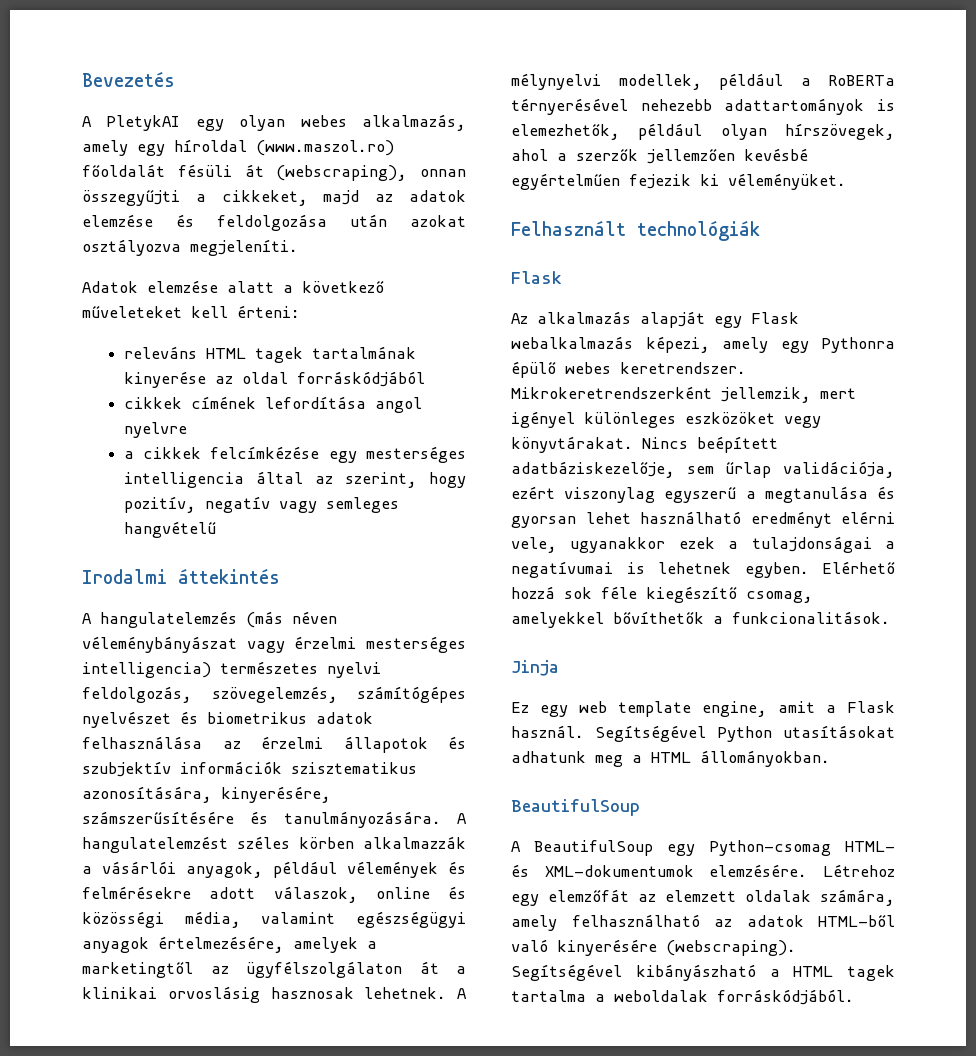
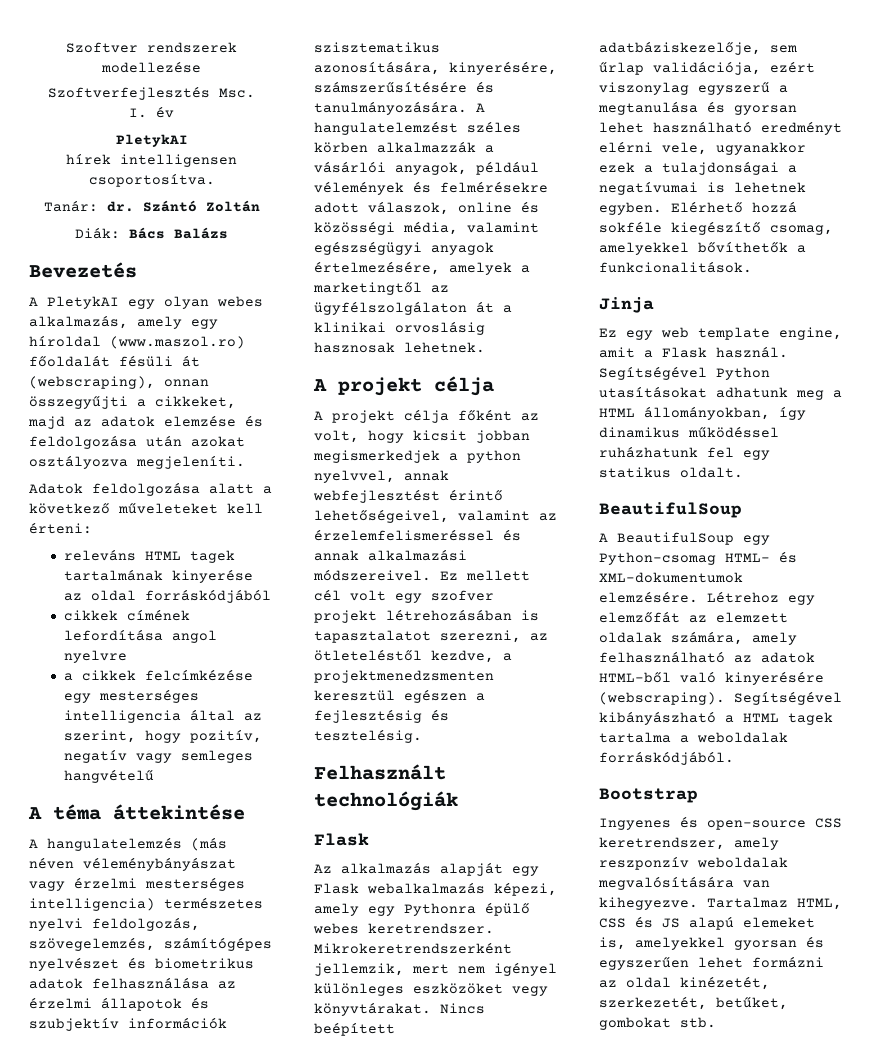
(82, 79) none -> [66,42,237,53] [101,61,201,73] [48,86,255,100] [129,106,174,118] [115,134,188,147] [66,153,237,167] [88,173,215,187] [43,200,260,212] [75,227,228,239] Szoftver rendszerek modellezése // Szoftverfejlesztés Msc. // I. év // PletykAI // hírek intelligensen csoportosítva. // Tanár: dr. Szántó Zoltán // Diák: Bács Balázs //
[147,280,218,293] elemzése -> [92,482,200,496] feldolgozása
[82,568,280,584] Irodalmi áttekintés -> [28,804,245,820] A téma áttekintése
[457,988,467,999] [511,73,895,90] [511,98,895,115] [511,123,895,140] [511,148,808,164] [511,173,846,190] A mélynyelvi modellek, például a RoBERTa térnyerésével nehezebb adattartományok is elemezhetők, például olyan hírszövegek, ahol a szerzők jellemzően kevésbé egyértelműen fejezik ki véleményüket. -> [313,376,494,396] [314,409,539,423] [314,430,530,443] [313,450,521,463] [314,470,449,483] [313,489,503,503] [314,509,557,523] [314,529,521,541] [314,549,467,561] [313,569,530,581] [314,589,494,603] [314,609,539,623] [314,630,548,643] [314,649,512,663] [314,670,494,683] [314,689,485,703] [314,709,449,723] [314,729,422,743] // A projekt célja // A projekt célja főként az volt, hogy kicsit jobban megismerkedjek a python nyelvvel, annak webfejlesztést érintő lehetőségeivel, valamint az érzelemfelismeréssel és annak alkalmazási módszereivel. Ez mellett cél volt egy szofver projekt létrehozásában is tapasztalatot szerezni, az ötleteléstől kezdve, a projektmenedzsmenten keresztül egészen a fejlesztésig és tesztelésig.
(856, 393) none -> [458,966,485,974] nem
[564,586,637,599] sok féle -> [599,221,662,233] sokféle
[700,750,830,767] állományokban. -> [644,406,806,420] [599,426,779,438] [599,446,770,460] [599,467,743,478] állományokban, így dinamikus működéssel ruházhatunk fel egy statikus oldalt.
(854, 997) none -> [599,788,698,803] [599,816,842,830] [599,837,779,850] [599,856,788,870] [598,876,770,890] [599,897,842,910] [599,916,815,930] [599,936,824,950] [599,956,824,970] [599,976,770,990] [599,996,788,1010] [599,1017,716,1030] // Bootstrap // Ingyenes és open-source CSS keretrendszer, amely reszponzív weboldalak megvalósítására van kihegyezve. Tartalmaz HTML, CSS és JS alapú elemeket is, amelyekkel gyorsan és egyszerűen lehet formázni az oldal kinézetét, szerkezetét, betűket, gombokat stb.

